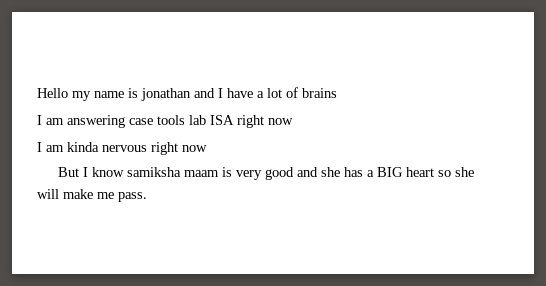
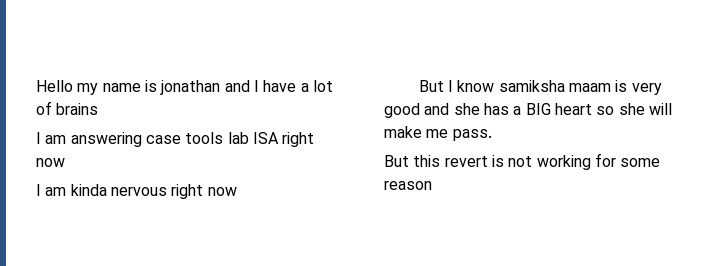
(147, 197) none -> [384,153,661,170] [384,181,432,190] // But this revert is not working for some reason

